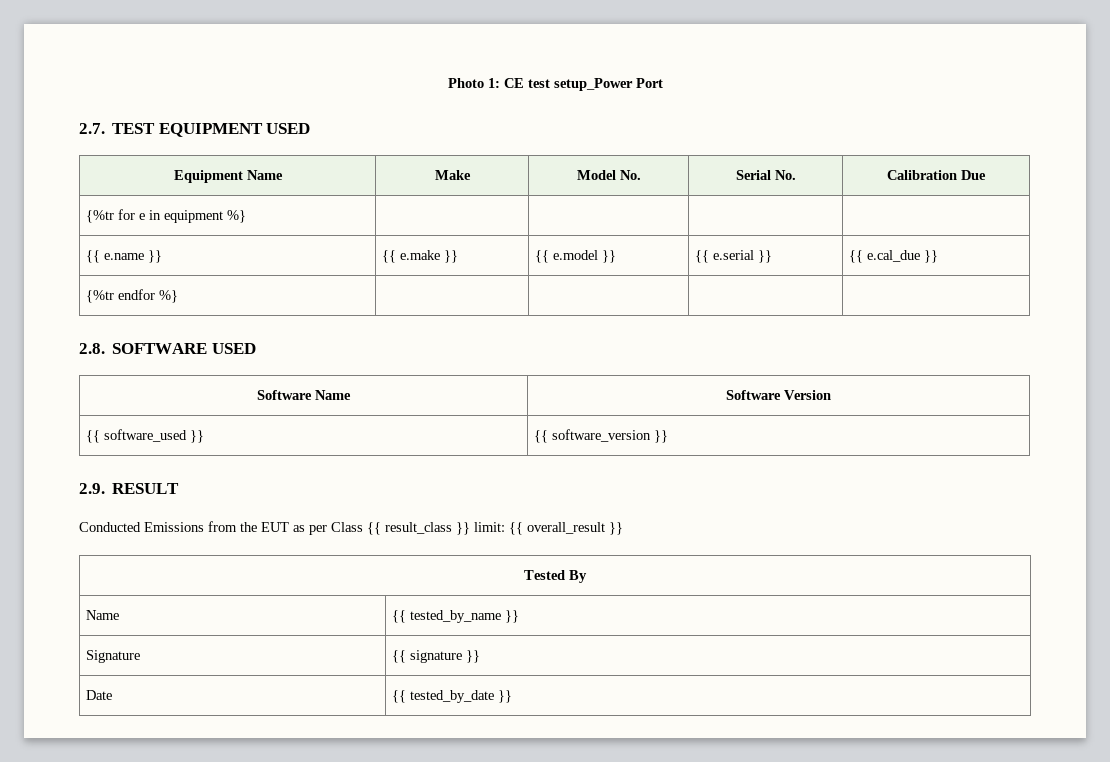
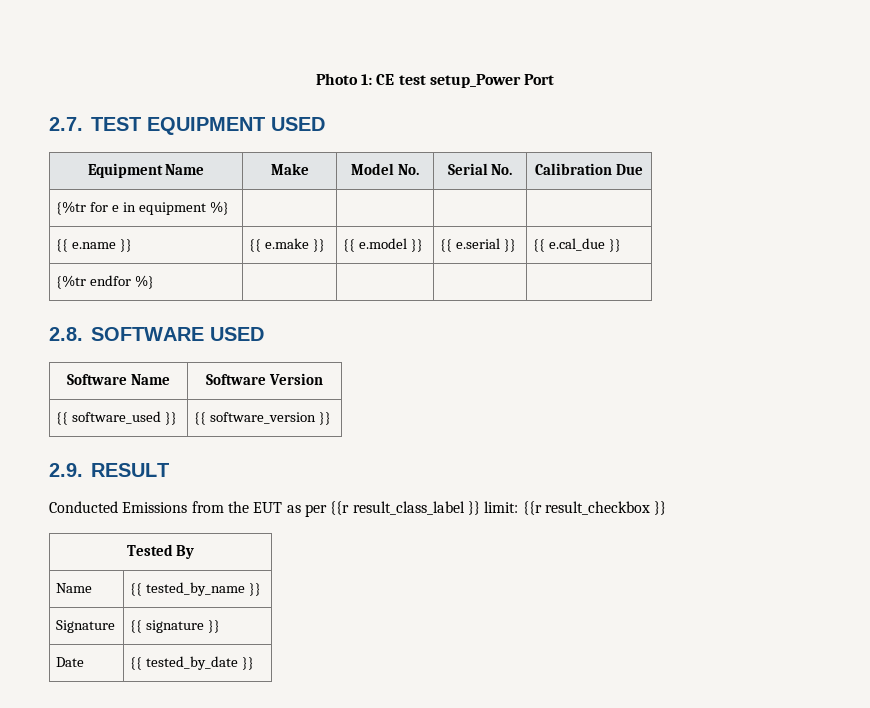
[331,522,605,535] Class {{ result_class }} limit: {{ overall_result -> [330,501,650,515] {{r result_class_label }} limit: {{r result_checkbox

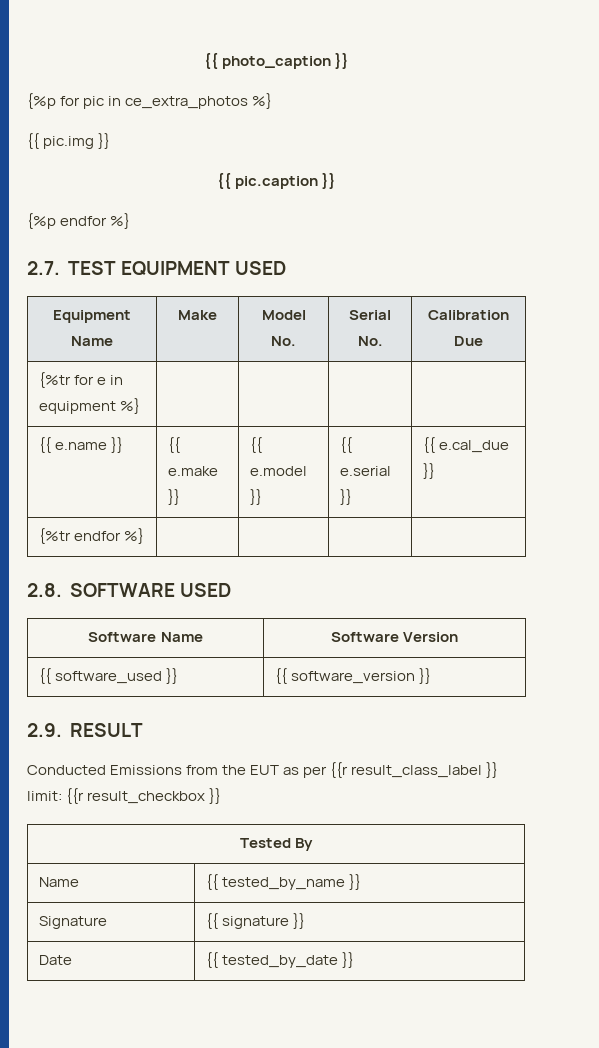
[315,73,555,88] Photo 1: CE test setup_Power Port -> [203,53,350,69] [27,93,273,109] [27,133,111,149] [216,173,337,189] [27,213,131,229] {{ photo_caption }} // {%p for pic in ce_extra_photos %} // {{ pic.img }} // {{ pic.caption }} // {%p endfor %}

